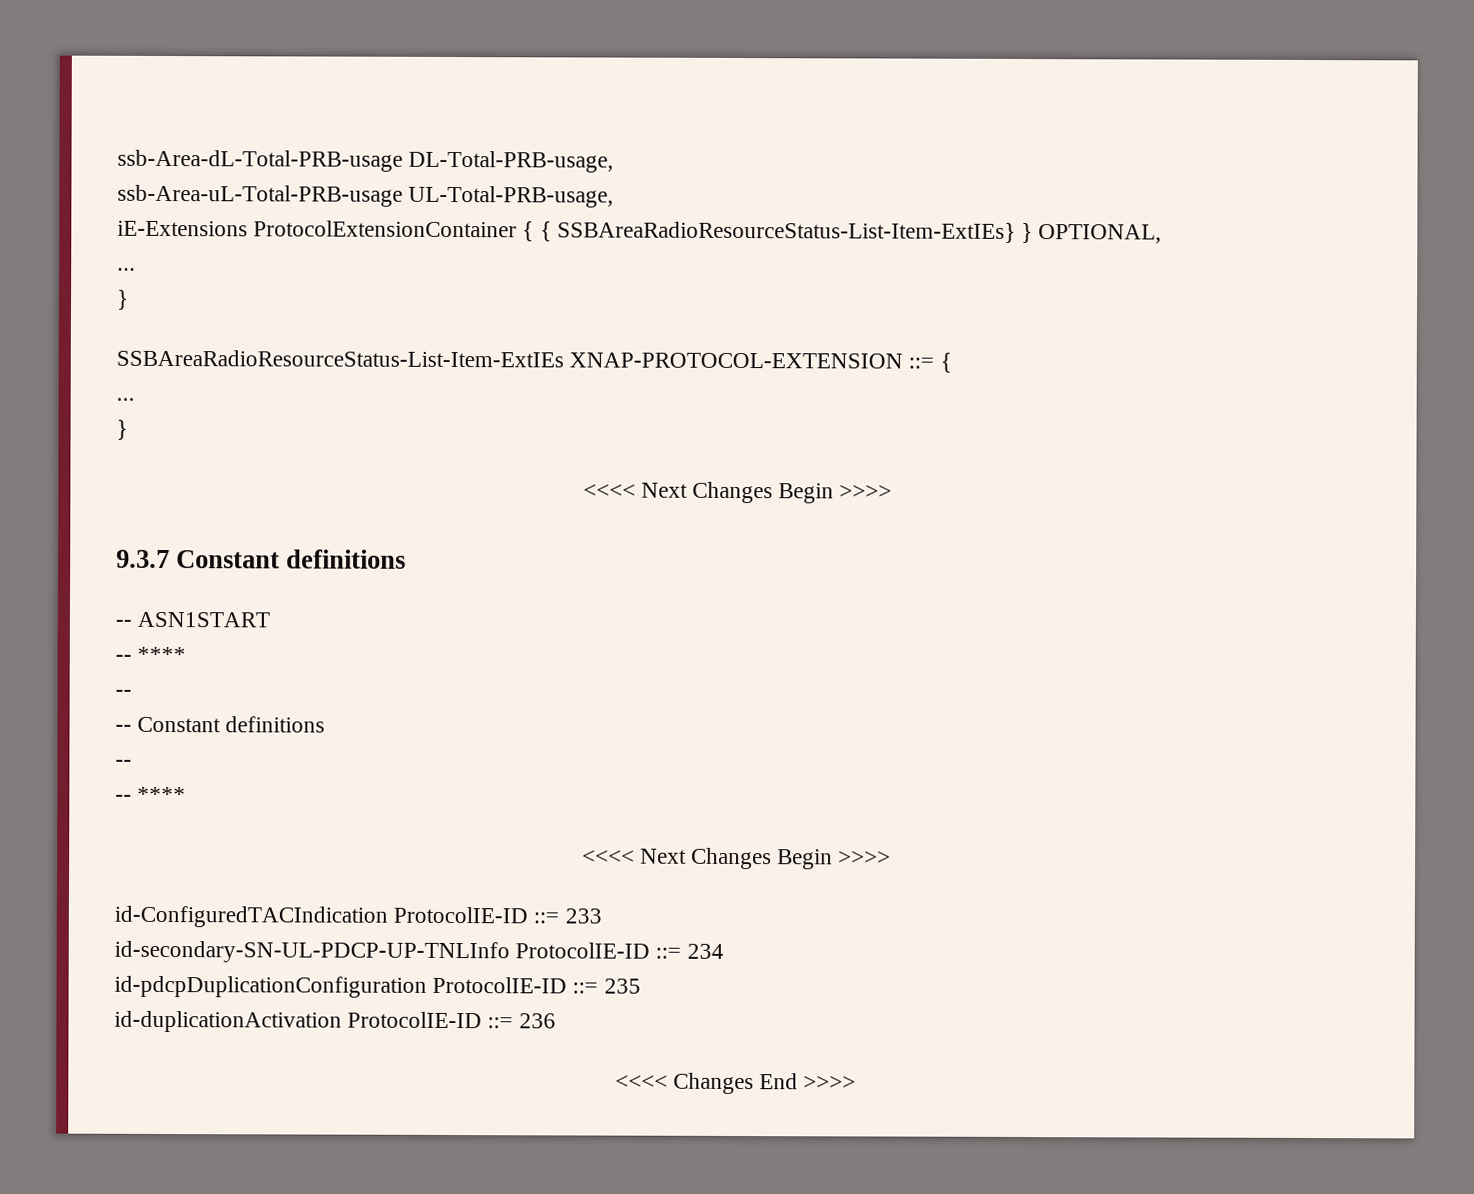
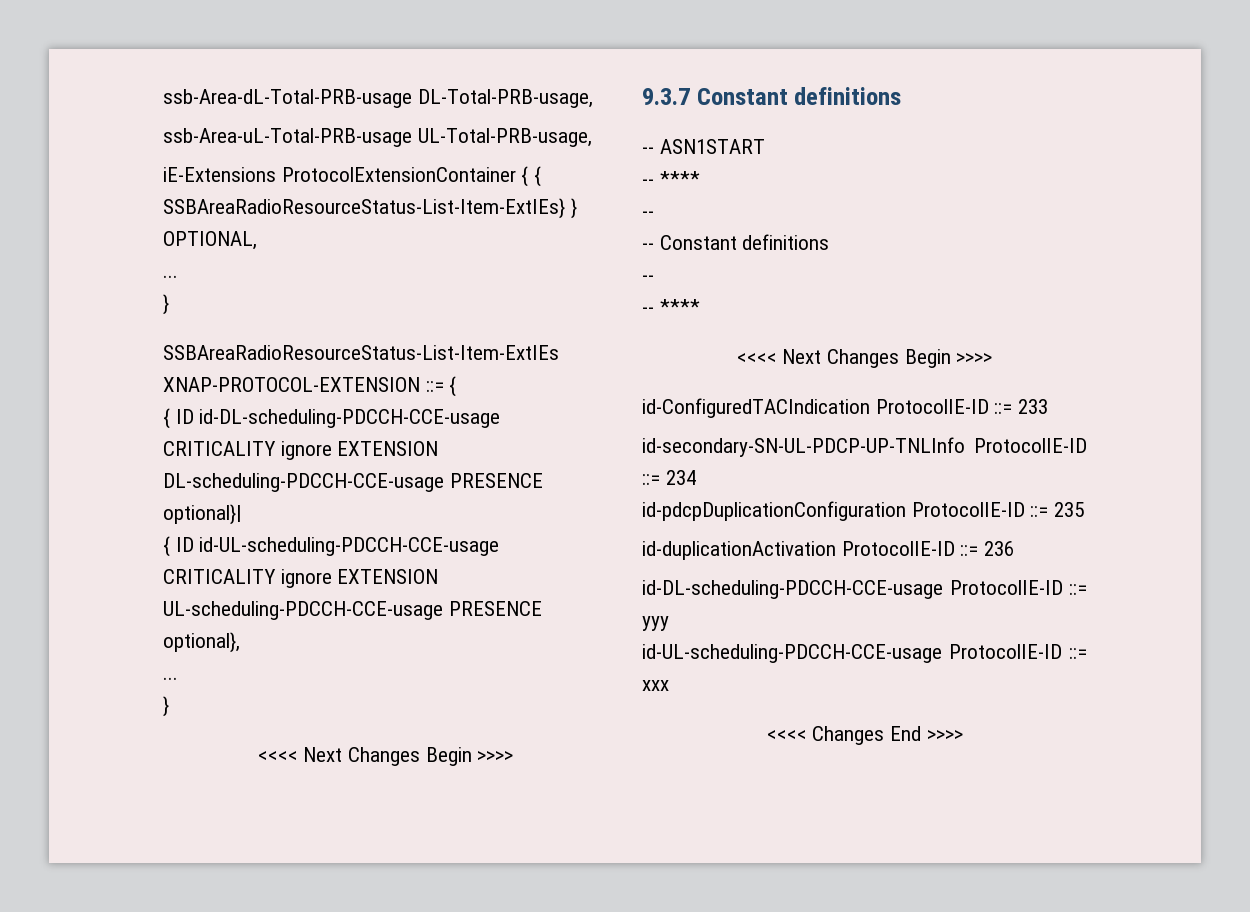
(952, 362) none -> [163,408,501,429] [163,441,439,460] [163,473,543,492] [163,504,242,525] [163,536,500,557] [163,569,439,588] [163,601,542,620] [163,632,240,653] // { ID id-DL-scheduling-PDCCH-CCE-usage CRITICALITY ignore EXTENSION DL-scheduling-PDCCH-CCE-usage PRESENCE optional}| // { ID id-UL-scheduling-PDCCH-CCE-usage CRITICALITY ignore EXTENSION UL-scheduling-PDCCH-CCE-usage PRESENCE optional},
(556, 1021) none -> [642,580,1087,599] [642,616,669,631] [642,644,1087,663] [642,680,669,691] // id-DL-scheduling-PDCCH-CCE-usage ProtocolIE-ID ::= yyy // id-UL-scheduling-PDCCH-CCE-usage ProtocolIE-ID ::= xxx

